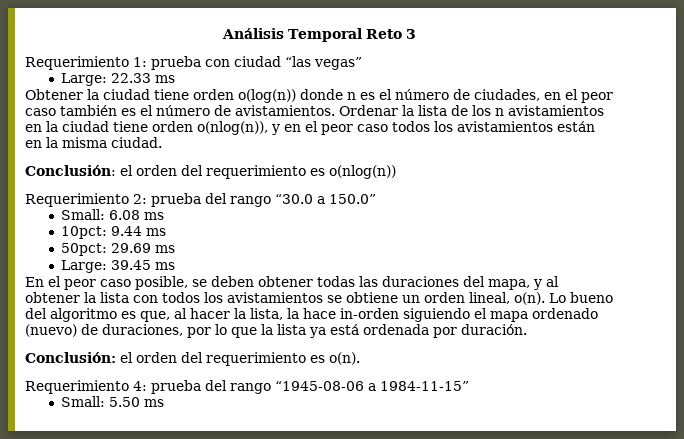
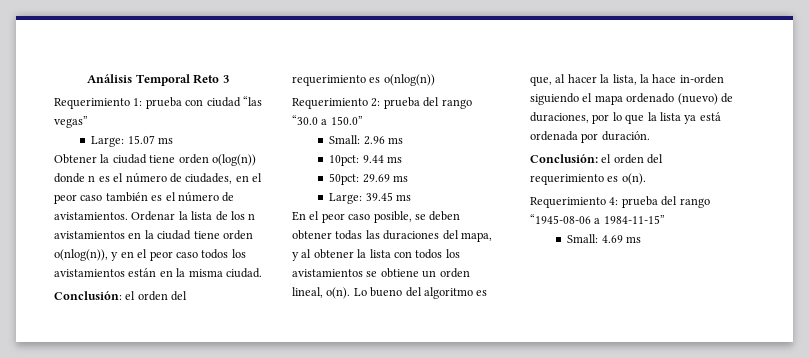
[111,73,152,83] 22.33 -> [127,135,155,144] 15.07
[109,210,141,220] 6.08 -> [363,136,385,145] 2.96
[109,397,141,407] 5.50 -> [601,235,623,243] 4.69

